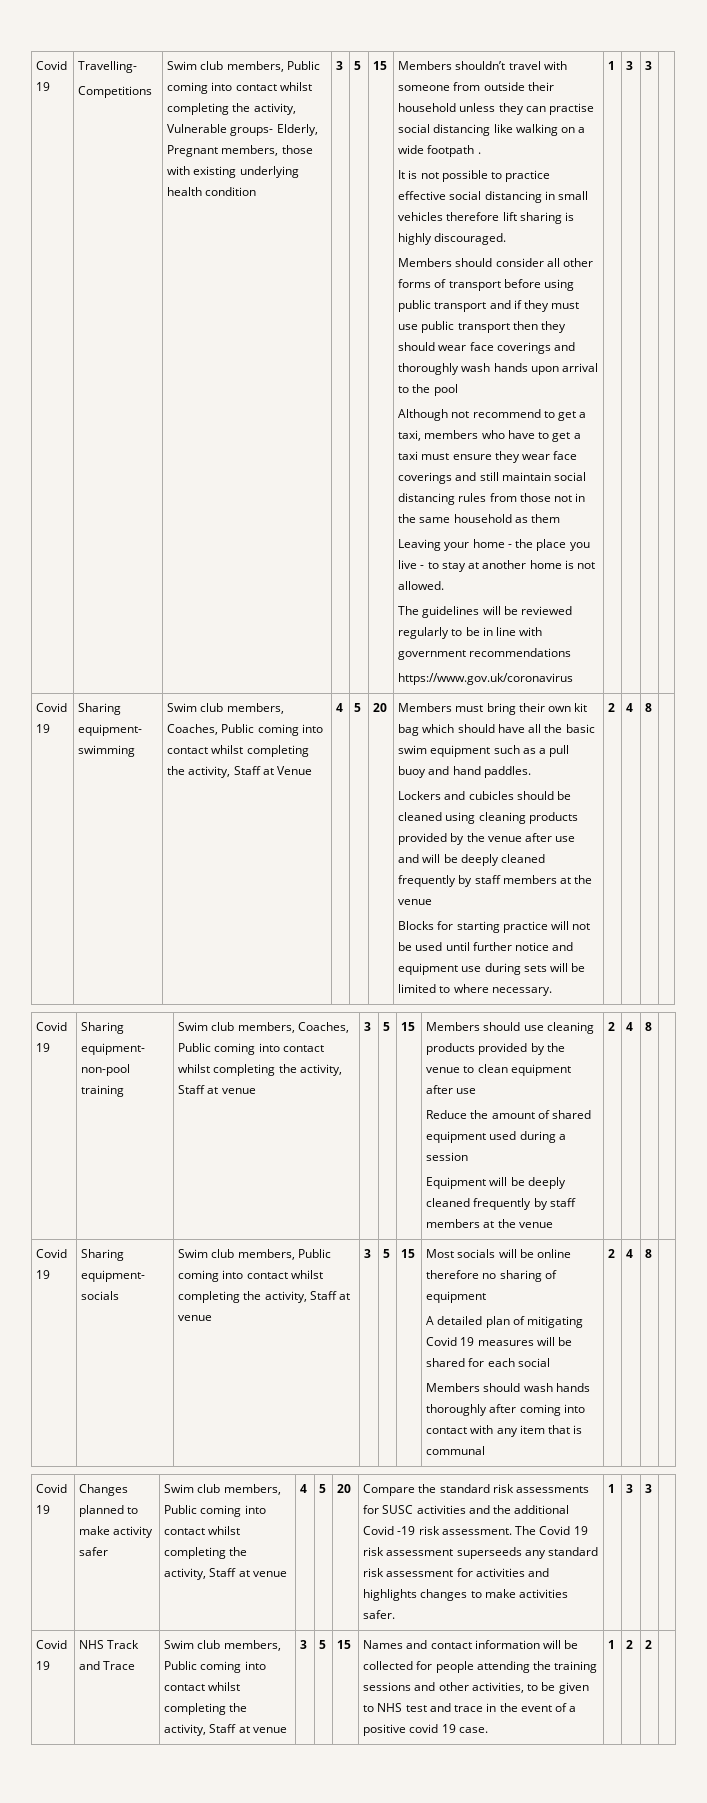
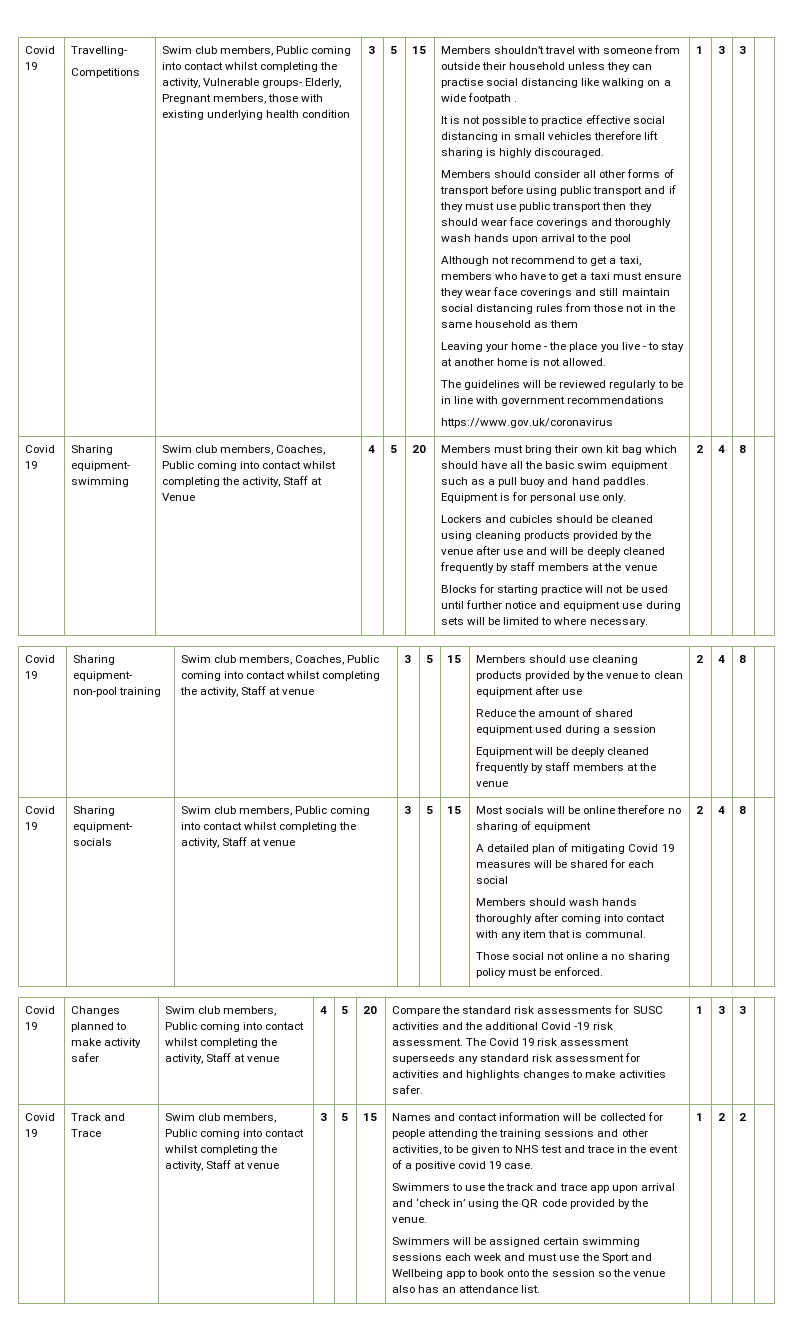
(531, 772) none -> [440,492,627,503] Equipment is for personal use only.
[426,1446,486,1455] communal -> [585,930,647,938] [475,952,670,962] [475,967,604,978] communal. // Those social not online a no sharing policy must be enforced.
[79,1640,105,1649] NHS -> (37, 1133) none
(488, 1730) none -> [391,1183,675,1193] [391,1198,648,1209] [391,1217,427,1223] [391,1237,641,1247] [391,1253,652,1263] [391,1269,665,1279] [391,1285,541,1293] // Swimmers to use the track and trace app upon arrival and ‘check in’ using the QR code provided by the venue. // Swimmers will be assigned certain swimming sessions each week and must use the Sport and Wellbeing app to book onto the session so the venue also has an attendance list.

